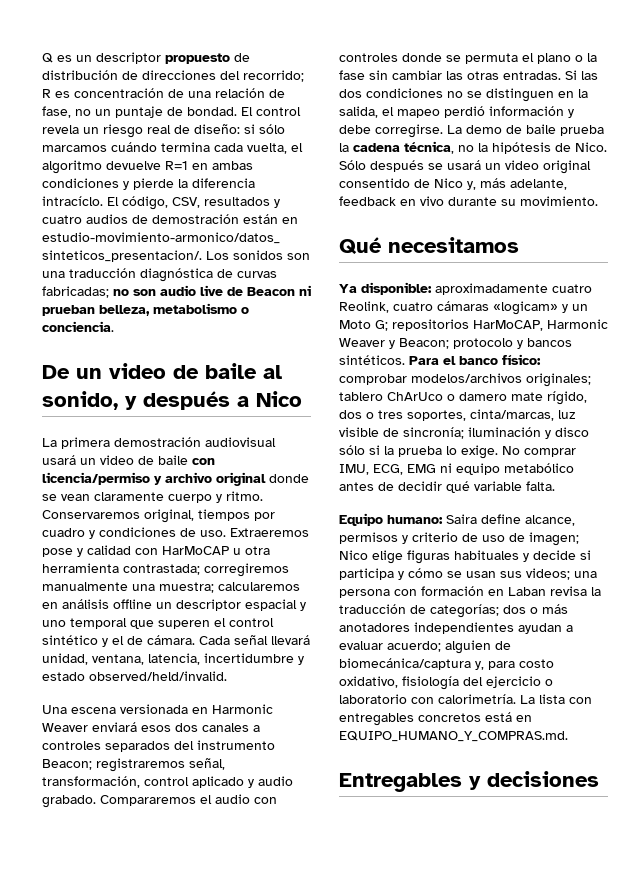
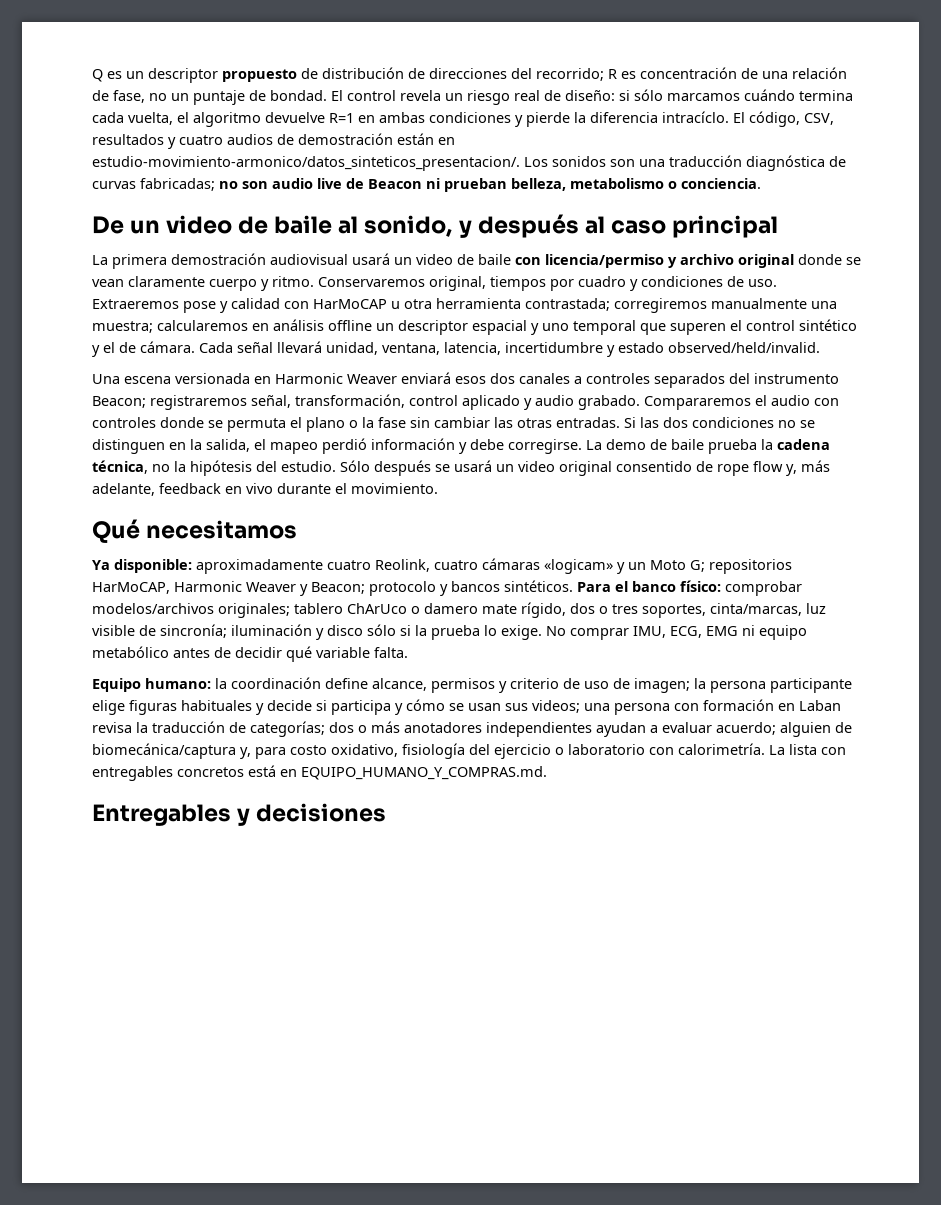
[237,391,302,407] a Nico -> [584,215,778,238] al caso principal
[555,142,607,152] de Nico. -> [256,461,336,472] del estudio.
[434,178,463,188] Nico -> [717,461,783,476] rope flow
[501,199,516,206] su -> [335,483,347,494] el
[446,514,477,524] Saira -> [215,677,321,689] la coordinación
[339,550,368,560] Nico -> [694,678,852,693] la persona participante

